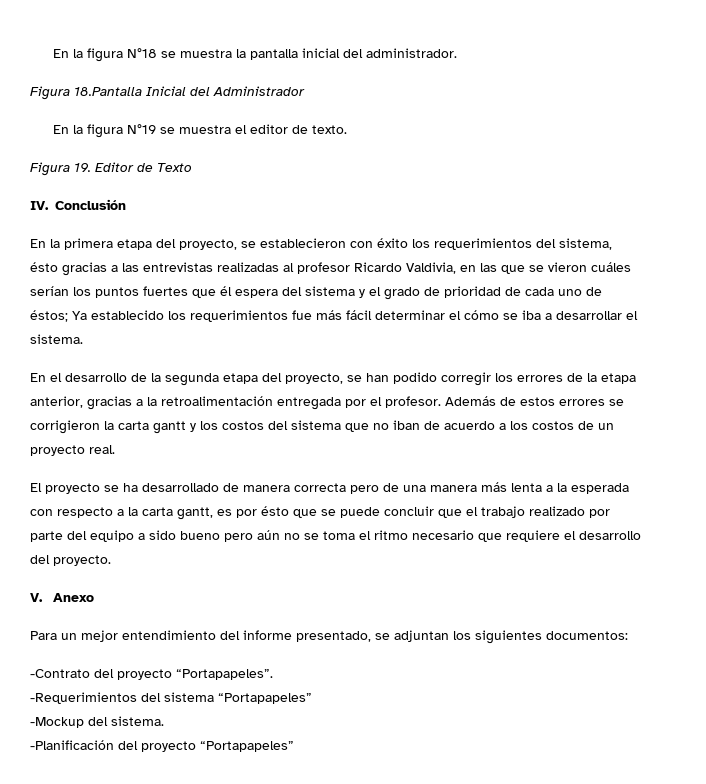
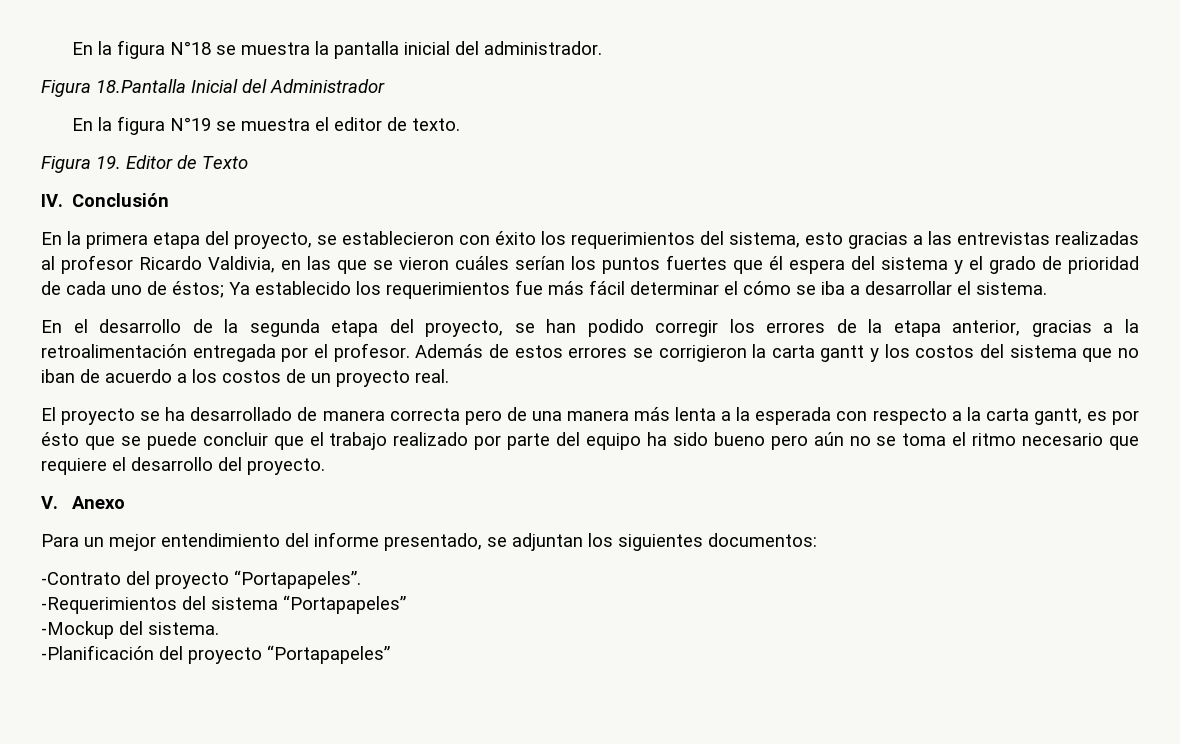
[30,262,58,272] ésto -> [805,232,843,245] esto
[138,533,145,540] a -> [646,432,667,446] ha

